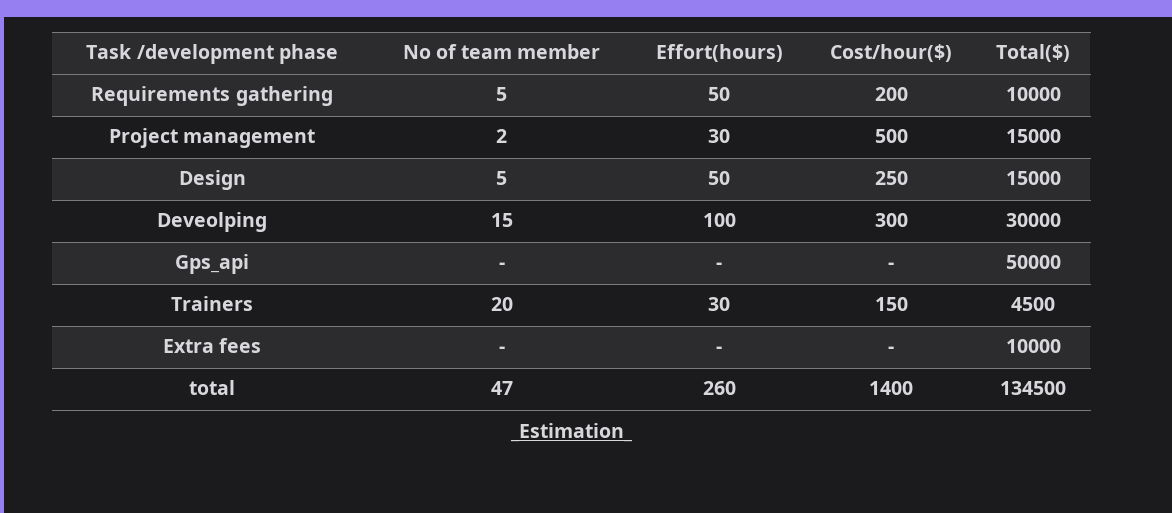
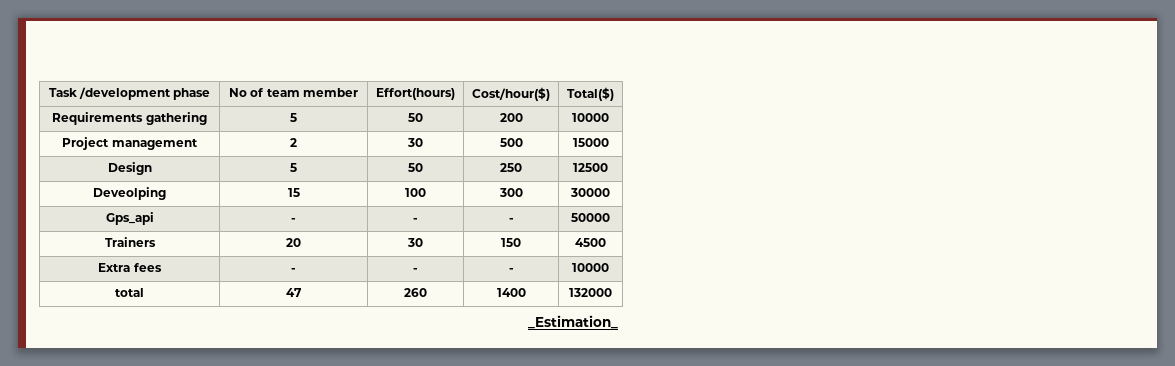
[1005,171,1061,185] 15000 -> [573,163,608,172] 12500
[1000,381,1066,395] 134500 -> [569,288,612,297] 132000

